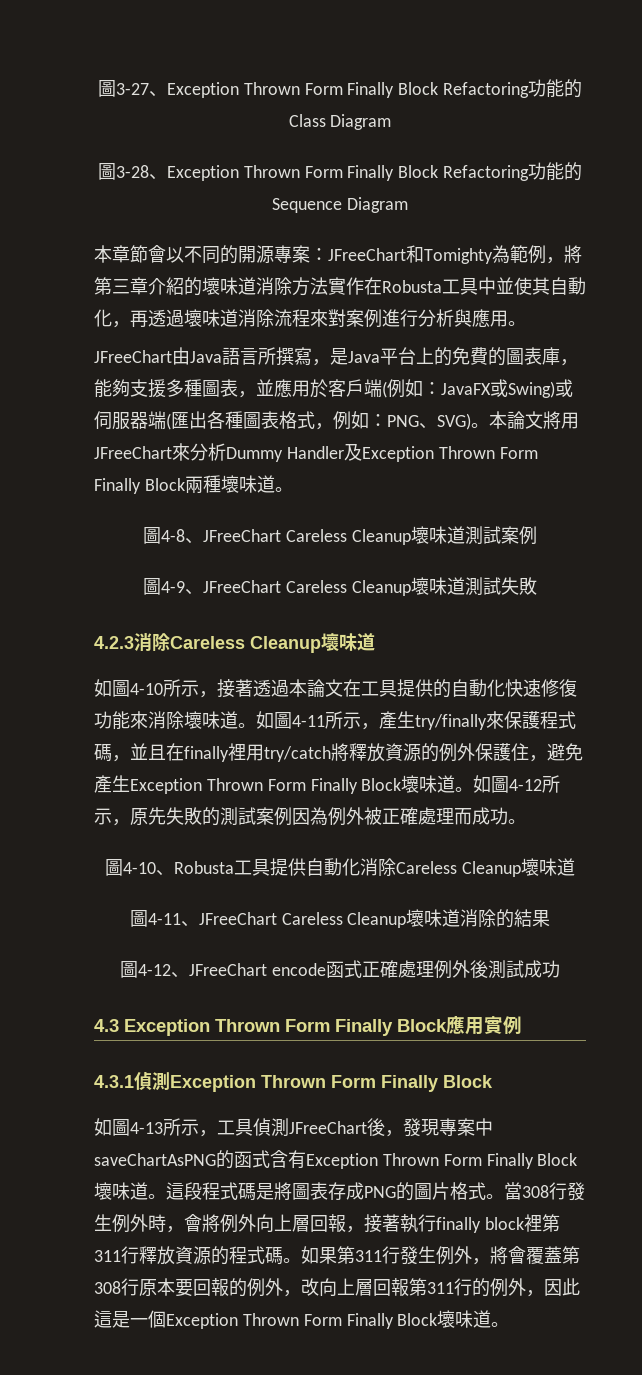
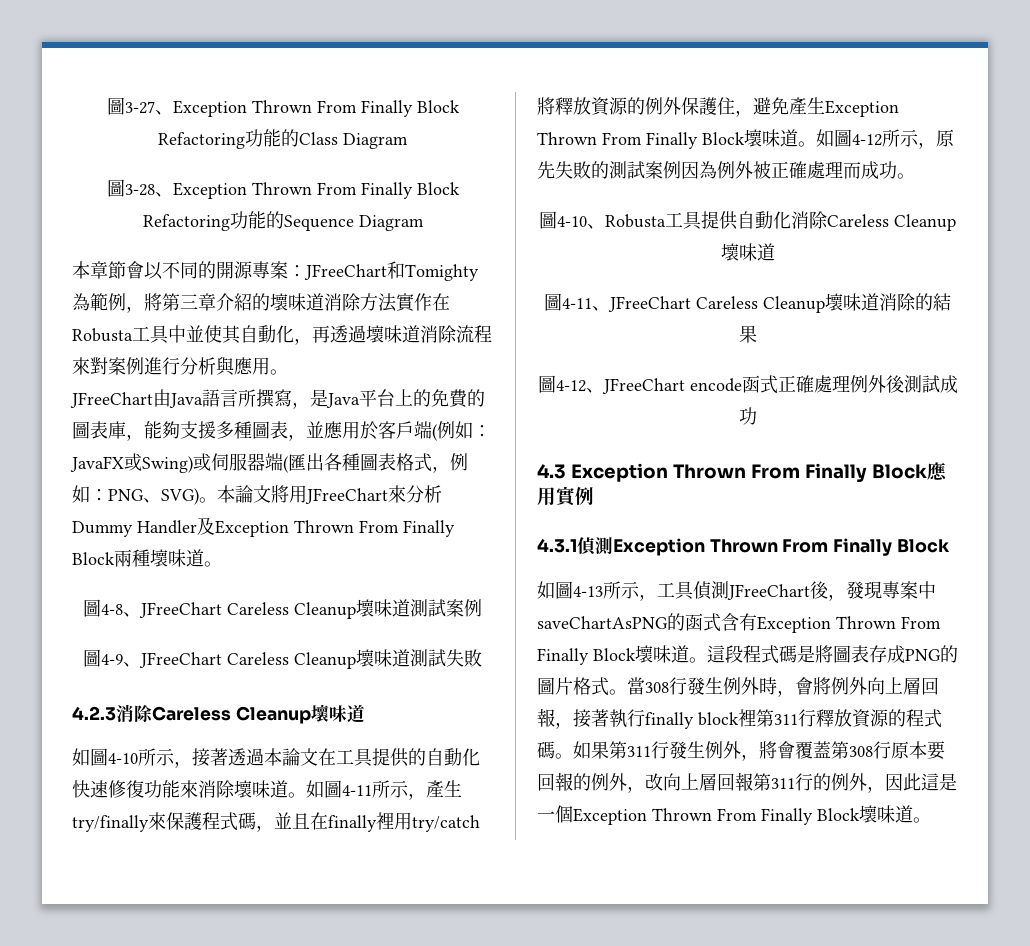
[304,83,343,95] Form -> [316,100,357,113] From
[304,166,343,178] Form -> [316,182,357,195] From
[499,447,538,459] Form -> [359,520,399,533] From
[267,779,306,791] Form -> [602,132,642,145] From
[285,1019,330,1032] Form -> [750,464,800,479] From
[331,1075,376,1088] Form -> [782,539,829,553] From
[443,1154,482,1166] Form -> [901,616,941,629] From
[303,1314,342,1326] Form -> [717,808,757,821] From

